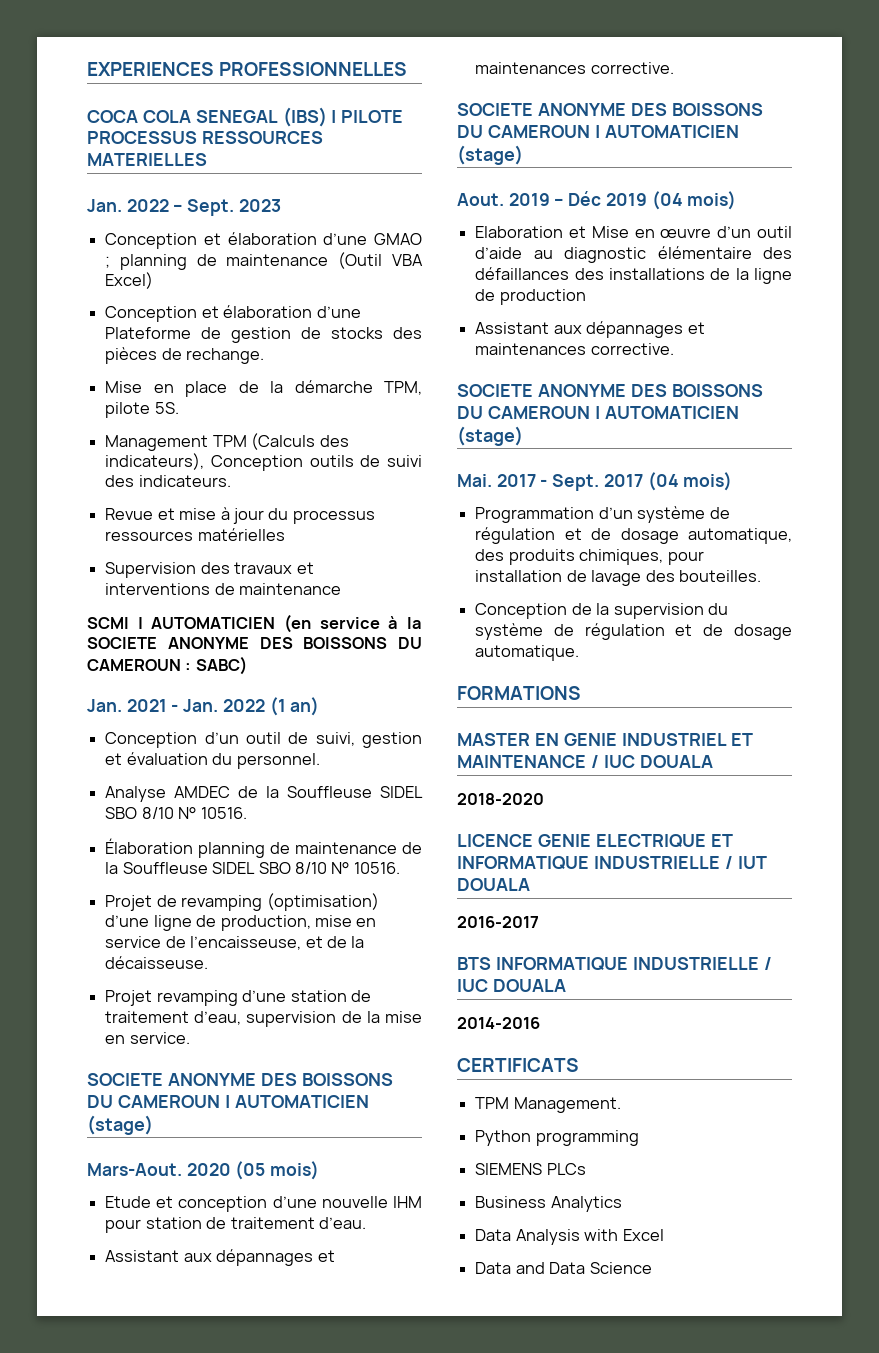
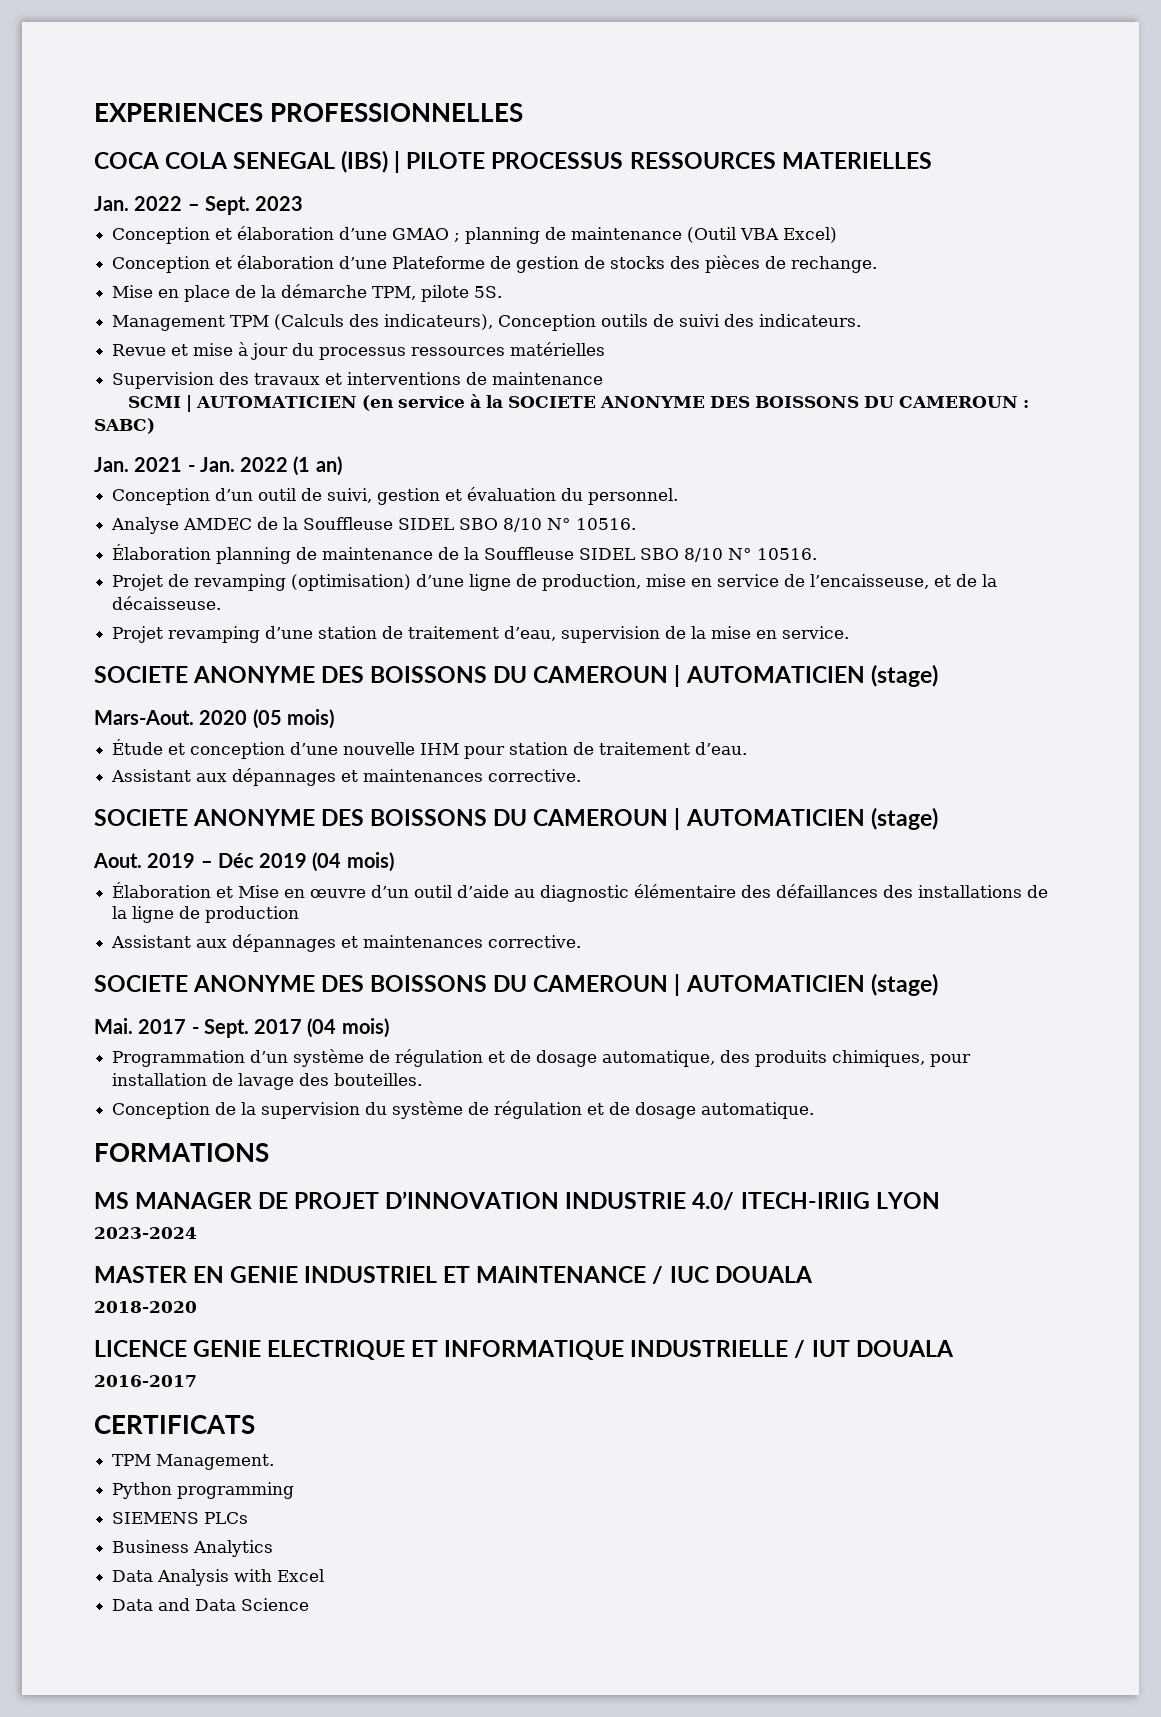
[105,1196,152,1208] Etude -> [112,739,164,755] Étude
[475,226,564,238] Elaboration -> [112,882,212,898] Élaboration
(581, 693) none -> [94,1191,940,1210] [94,1227,197,1239] // MS MANAGER DE PROJET D’INNOVATION INDUSTRIE 4.0/ ITECH-IRIIG LYON // 2023-2024
[457,957,772,971] [457,979,566,992] [457,1017,540,1029] // BTS INFORMATIQUE INDUSTRIELLE / IUC DOUALA // 2014-2016 -> (197, 1381) none

